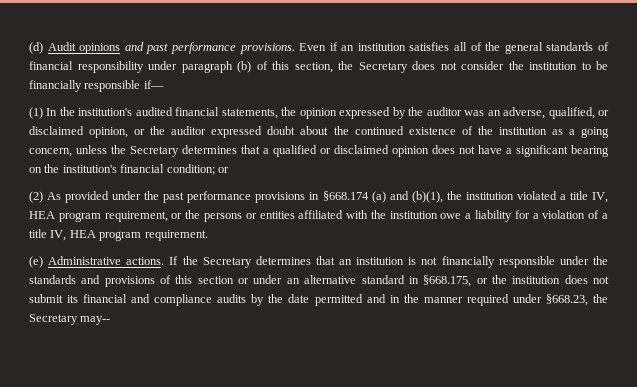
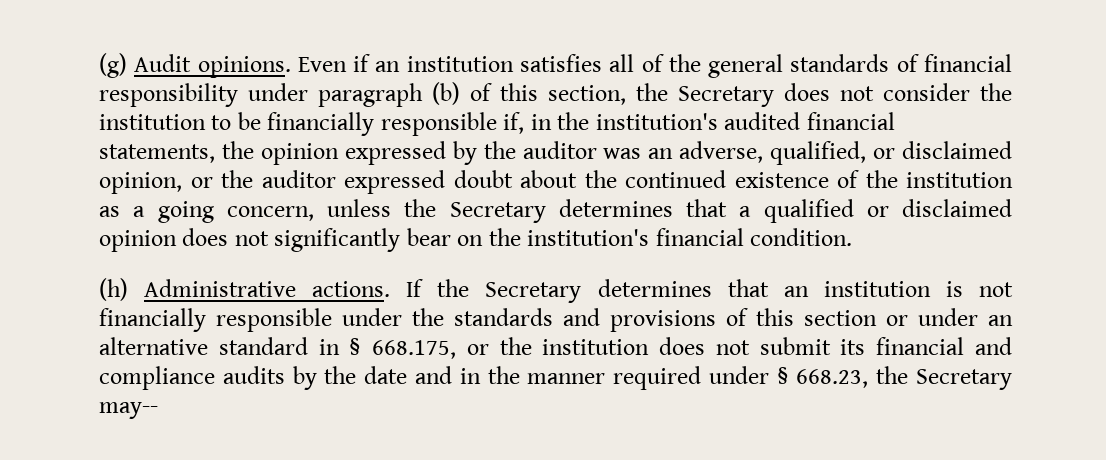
[29,42,295,54] (d) Audit opinions and past performance provisions. -> [99,53,291,78] (g) Audit opinions.
[143,80,164,89] [29,107,58,119] if— // (1) In -> [503,112,552,134] if, in
[478,145,609,157] [29,164,229,175] [29,191,608,203] [29,210,608,222] [29,229,208,241] [29,256,43,268] have a significant bearing on the institution's financial condition; or // (2) As provided under the past performance provisions in §668.174 (a) and (b)(1), the institution violated a title IV, HEA program requirement, or the persons or entities affiliated with the institution owe a liability for a violation of a title IV, HEA program requirement. // (e) -> [274,228,853,252] [99,278,128,301] significantly bear on the institution's financial condition. // (h)
[423,275,472,287] §668.175, -> [349,338,457,359] § 668.175,
[314,294,363,306] permitted -> (408, 375) none
[545,294,588,306] §668.23, -> [776,367,869,388] § 668.23,

